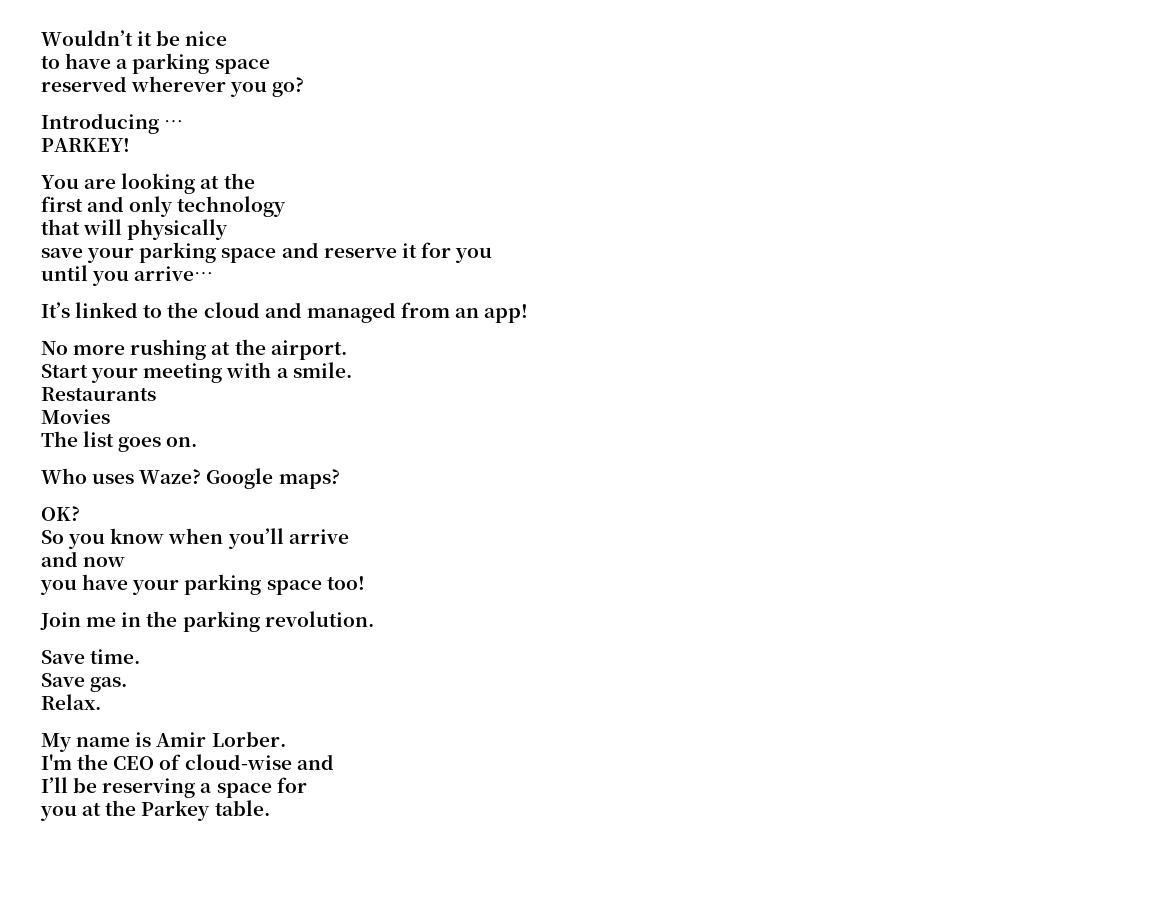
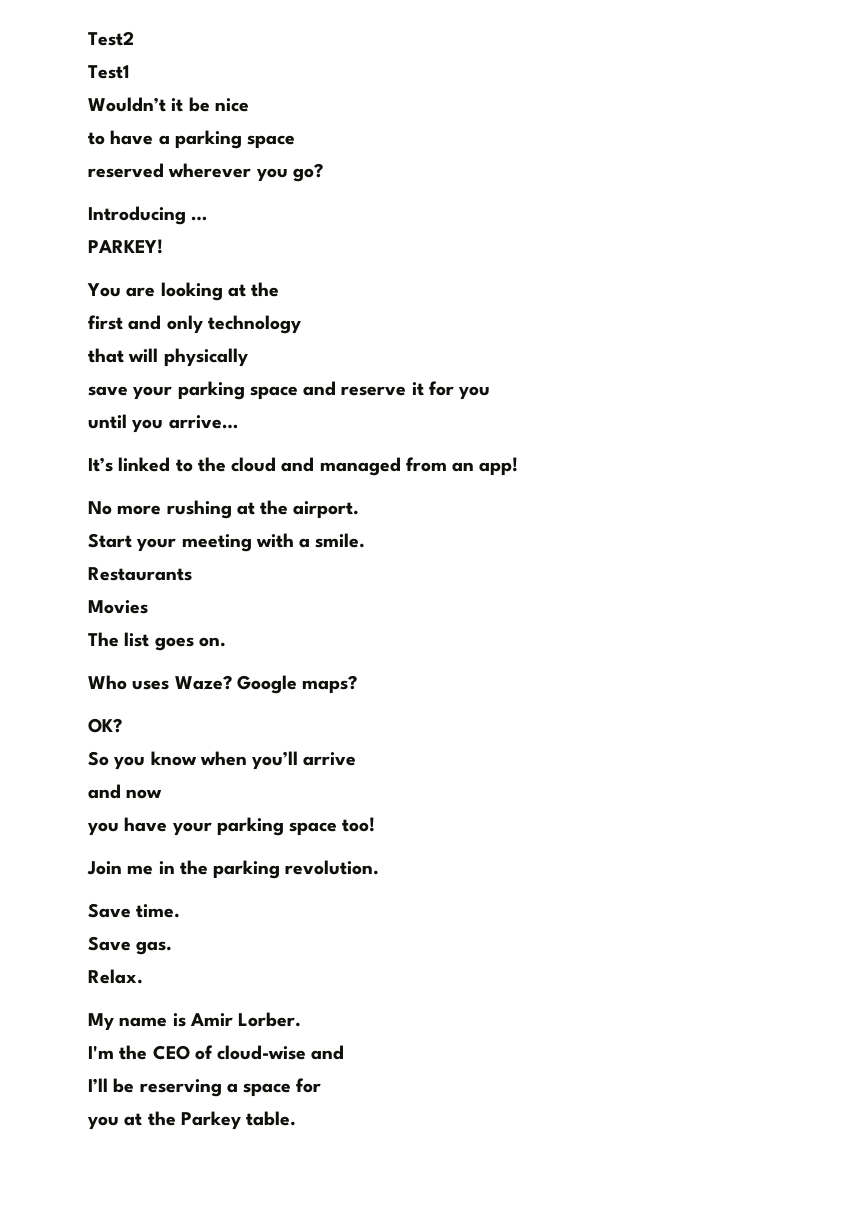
(41, 38) none -> [88,31,134,46] [88,65,129,79] Test2 // Test1 //

